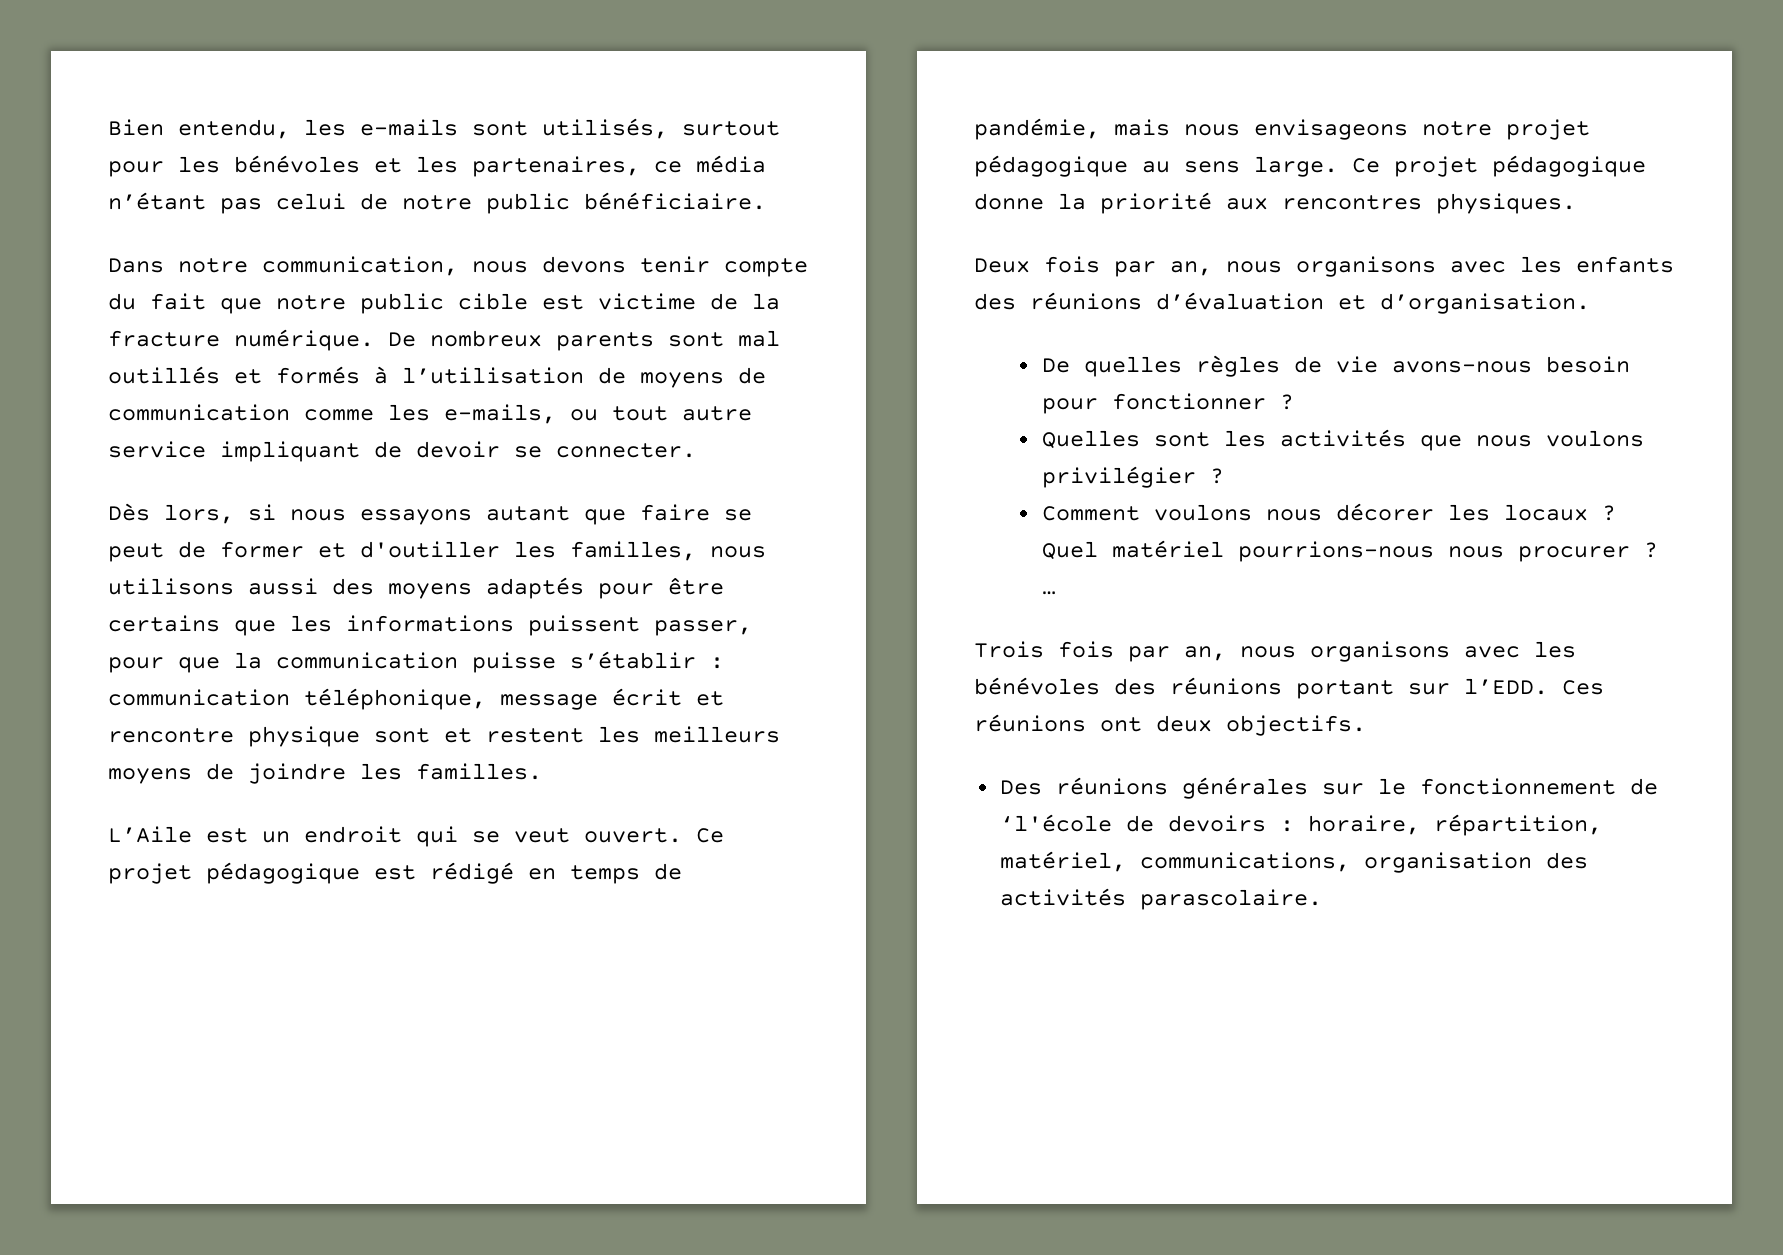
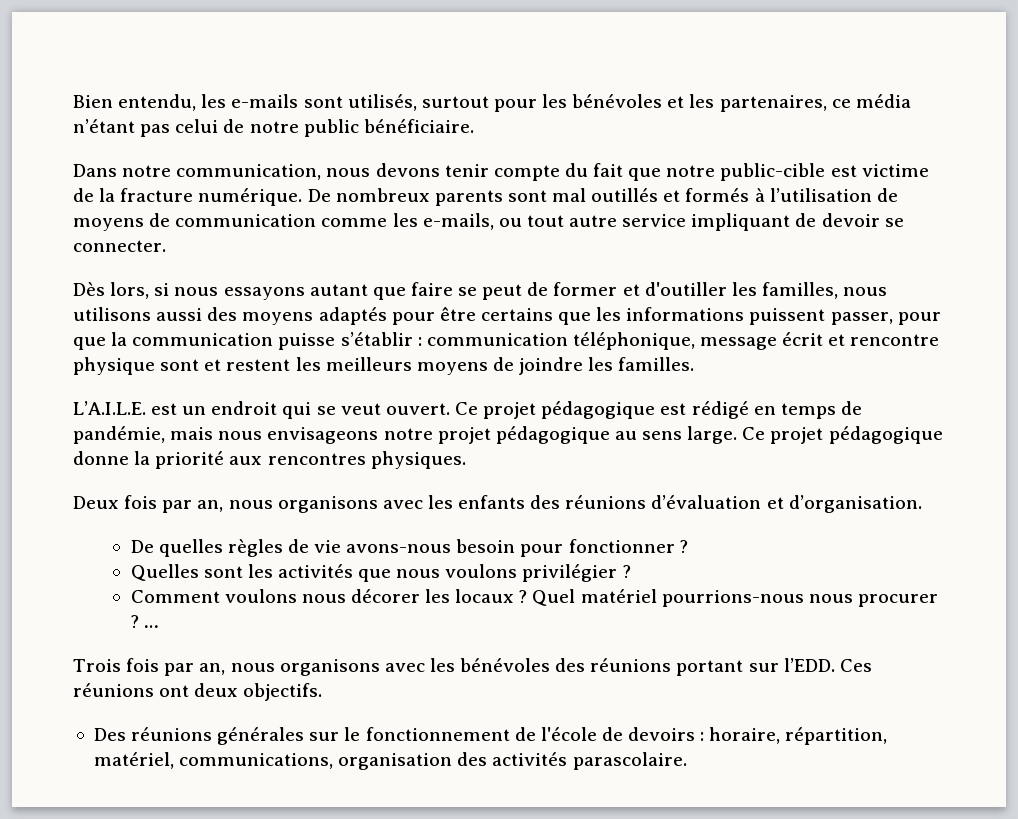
[360,293,528,314] public cible -> [720,163,826,181] public-cible
[108,826,192,843] L’Aile -> [73,401,146,415] L’A.I.L.E.
[999,814,1112,832] ‘l'école -> [540,727,597,741] l'école

